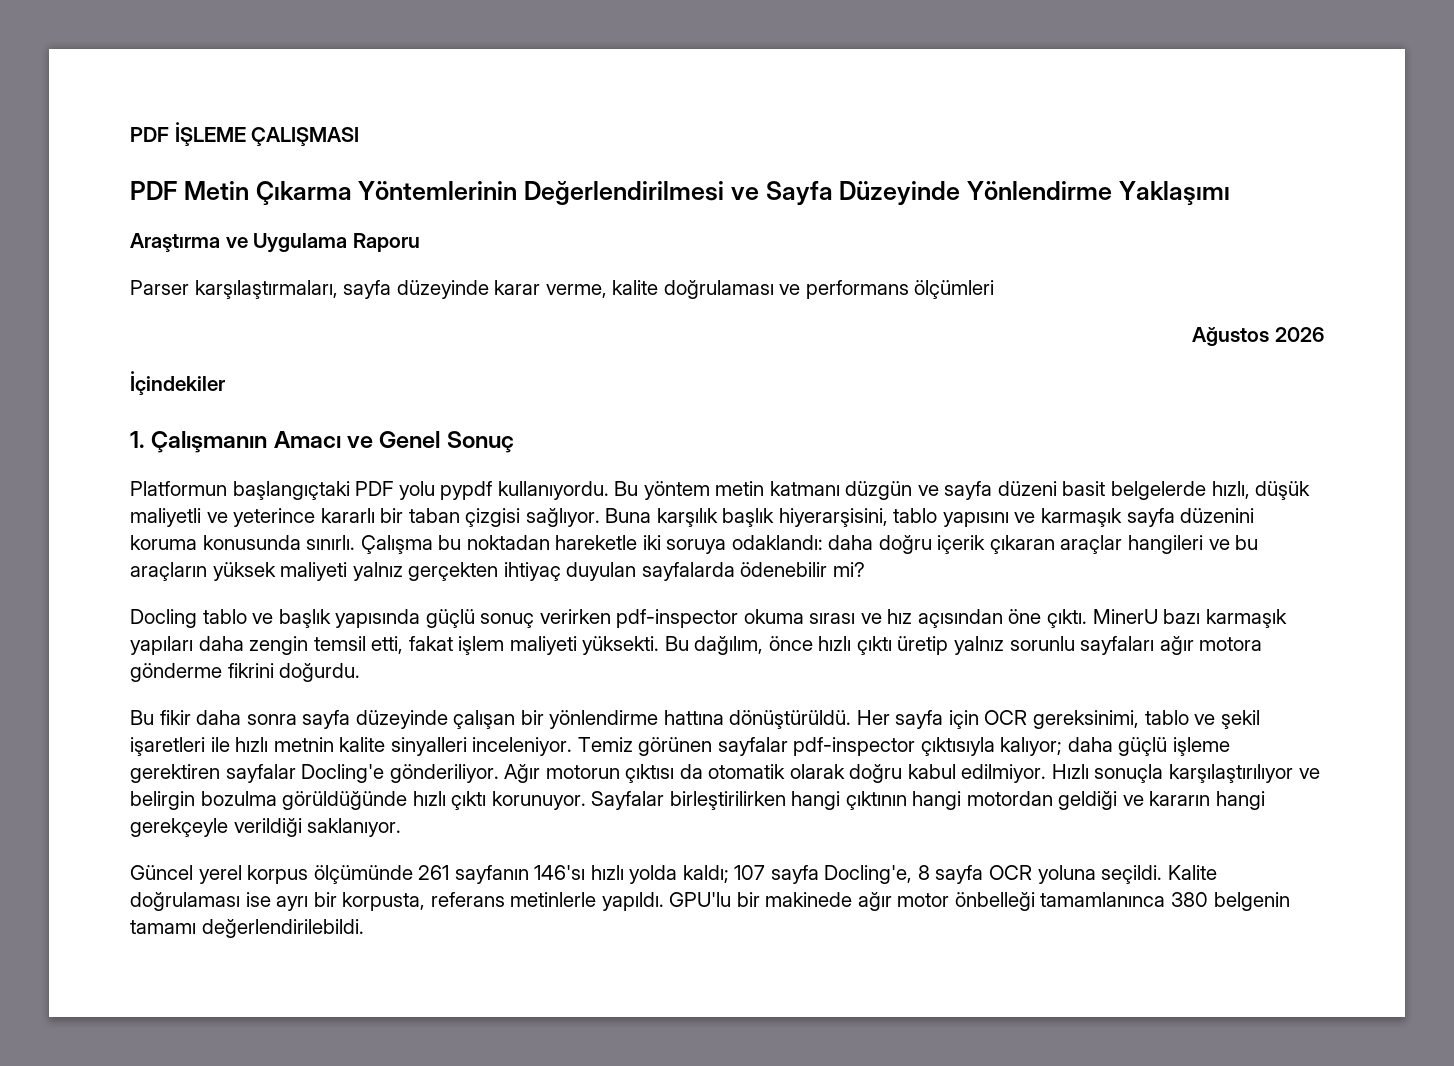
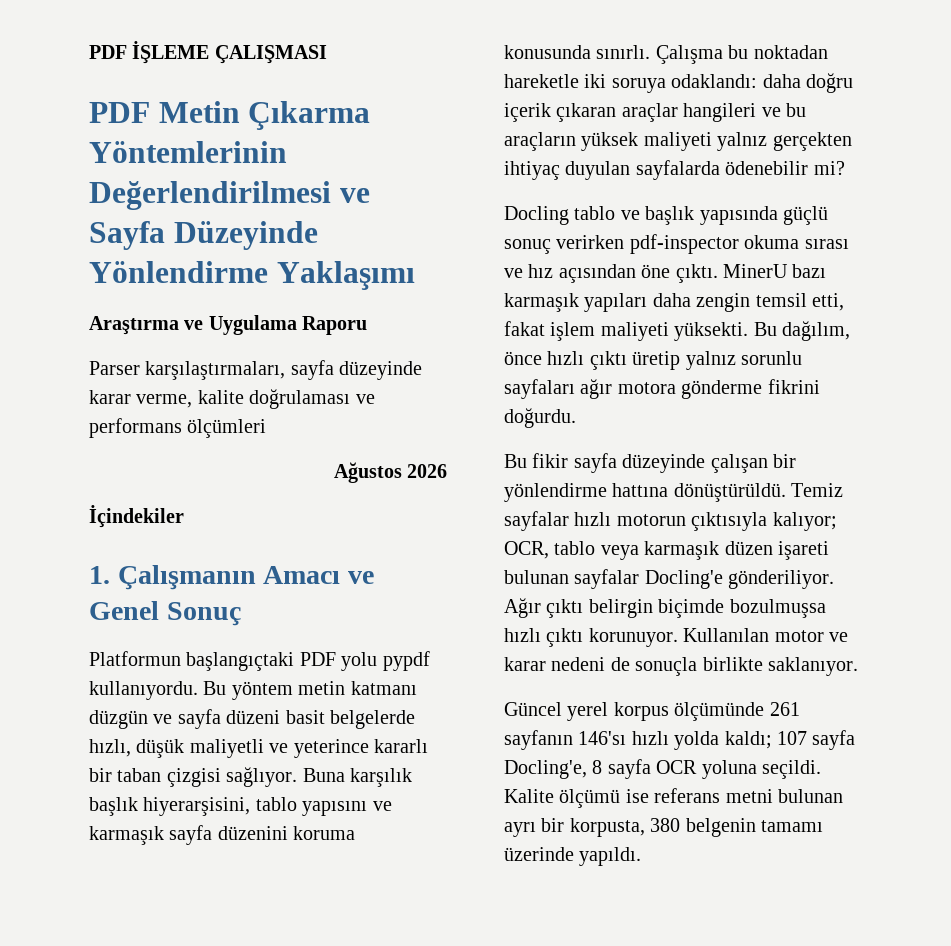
[196,710,297,725] daha sonra -> (569, 460) none
[856,710,1260,729] [130,737,1231,756] [130,764,1320,783] [130,791,1266,810] [130,818,302,837] Her sayfa için OCR gereksinimi, tablo ve şekil işaretleri ile hızlı metnin kalite sinyalleri inceleniyor. Temiz görünen sayfalar pdf-inspector çıktısıyla kalıyor; daha güçlü işleme gerektiren sayfalar Docling'e gönderiliyor. Ağır motorun çıktısı da otomatik olarak doğru kabul edilmiyor. Hızlı sonuçla karşılaştırılıyor ve belirgin bozulma görüldüğünde hızlı çıktı korunuyor. Sayfalar birleştirilirken hangi çıktının hangi motordan geldiği ve kararın hangi gerekçeyle verildiği -> [791,483,844,497] [504,511,837,531] [504,541,829,560] [504,569,835,589] [504,598,826,618] [504,628,848,647] [504,657,763,676] Temiz sayfalar hızlı motorun çıktısıyla kalıyor; OCR, tablo veya karmaşık düzen işareti bulunan sayfalar Docling'e gönderiliyor. Ağır çıktı belirgin biçimde bozulmuşsa hızlı çıktı korunuyor. Kullanılan motor ve karar nedeni de sonuçla birlikte
[130,892,1166,911] doğrulaması ise ayrı bir korpusta, referans metinlerle yapıldı. GPU'lu bir makinede ağır motor önbelleği tamamlanınca -> [559,788,843,808] [504,818,645,837] ölçümü ise referans metni bulunan ayrı bir korpusta,
[201,919,364,938] değerlendirilebildi. -> [504,847,642,866] üzerinde yapıldı.

